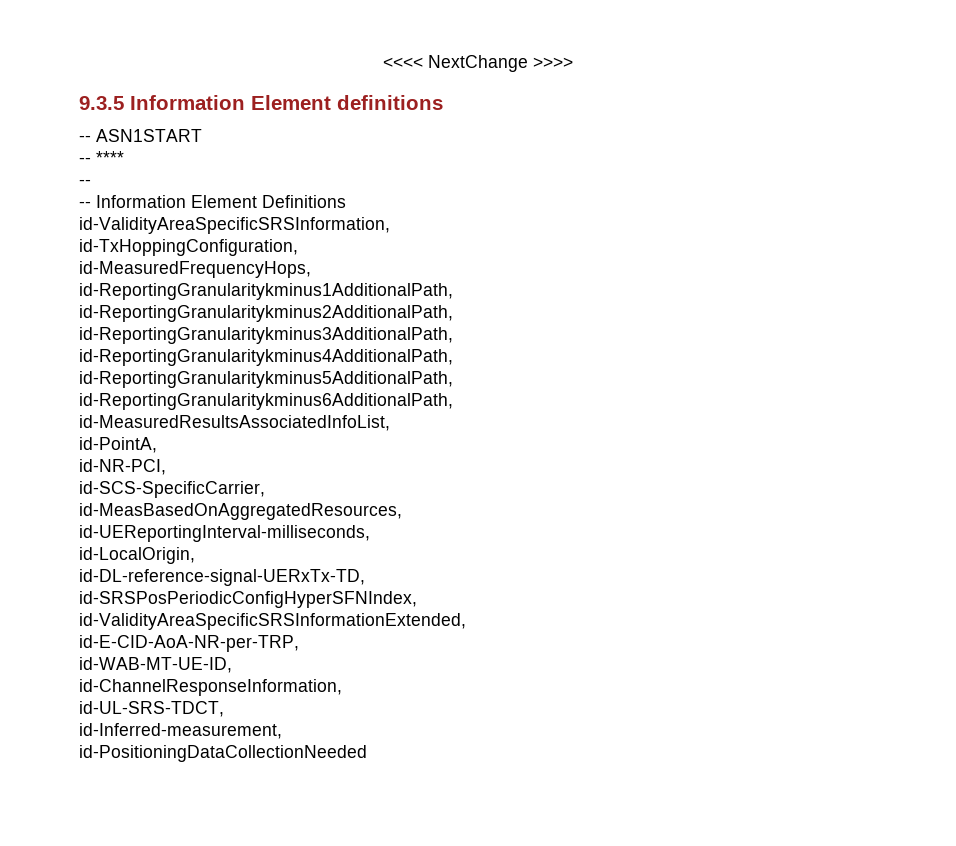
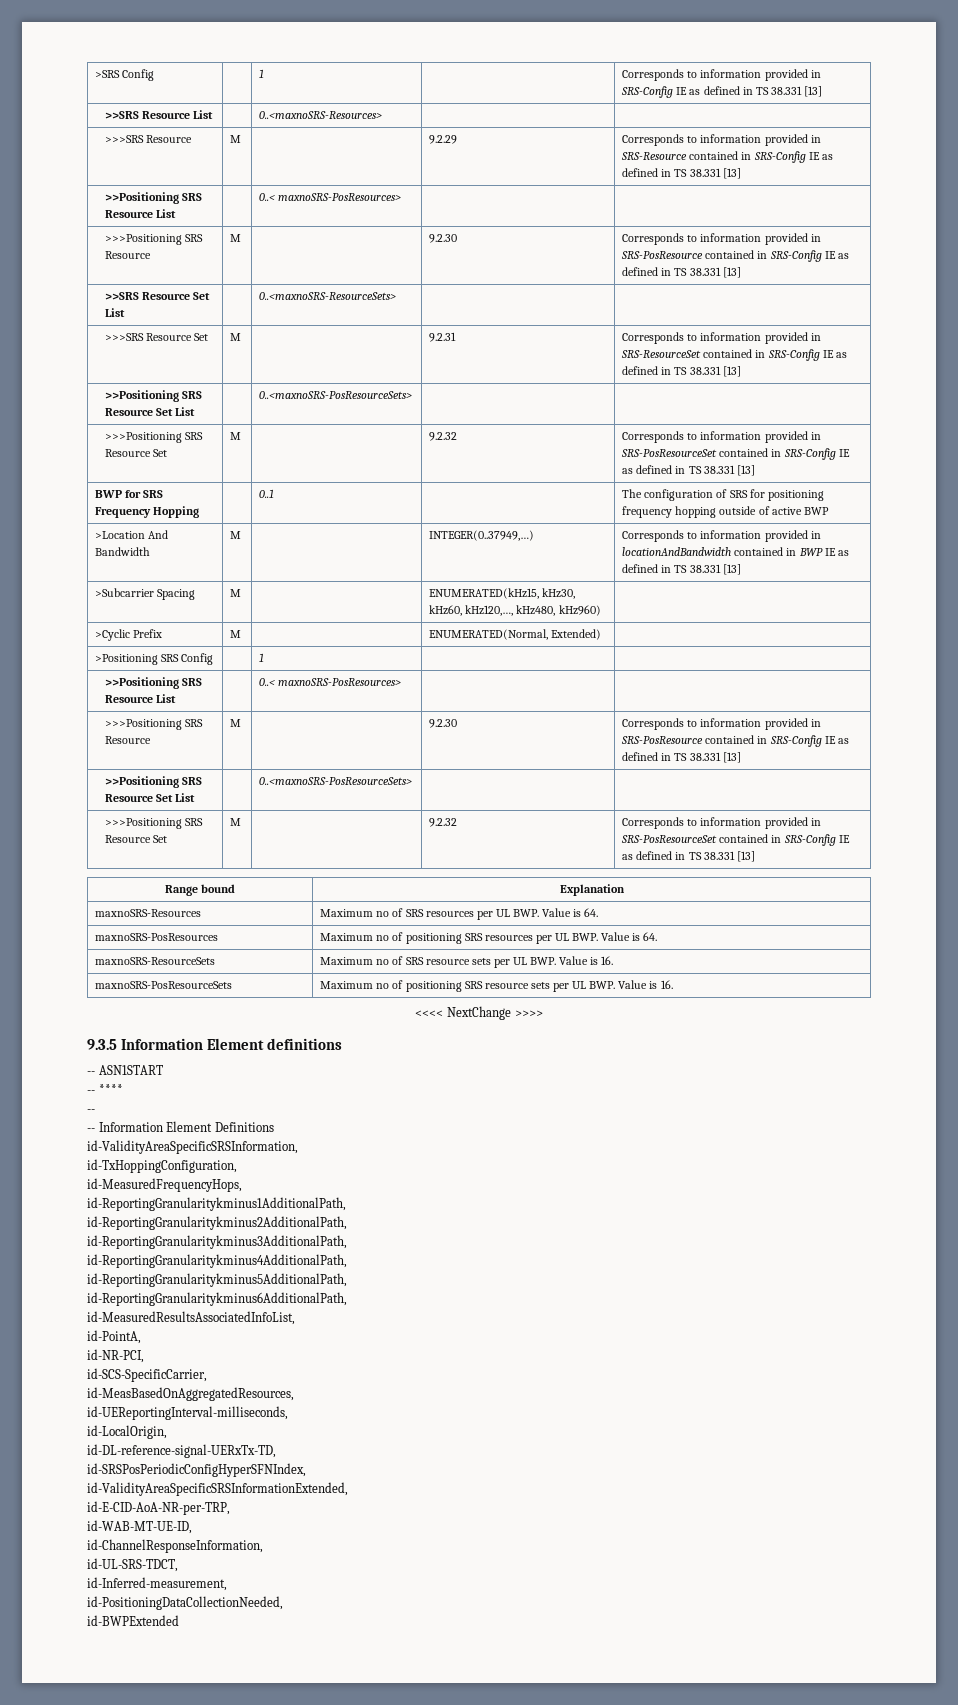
(383, 62) none -> [95,69,155,81] [259,69,265,78] [622,69,821,81] [621,86,822,98] [104,110,213,119] [259,111,383,119] [104,135,192,143] [230,135,242,143] [429,135,458,144] [622,134,821,146] [621,151,833,163] [622,168,741,179] [104,192,202,204] [104,209,176,218] [259,193,402,201] [104,234,203,245] [104,251,151,259] [230,234,242,242] [429,234,458,243] [622,233,821,245] [621,250,849,262] [622,267,741,278] [104,292,210,300] [104,308,125,317] [259,292,397,300] [104,333,208,341] [230,333,242,341] [429,332,457,342] [622,332,821,344] [621,349,847,361] [622,366,741,377] [104,390,202,402] [104,407,195,416] [259,391,413,399] [104,432,203,443] [104,449,167,457] [230,432,242,440] [429,432,458,441] [622,431,821,443] [621,448,850,460] [622,465,755,476] [95,490,164,498] [95,506,200,518] [259,489,275,498] [622,489,824,501] [622,506,829,518] [95,530,169,539] [95,547,151,556] [230,531,242,539] [429,530,535,541] [622,530,821,542] [622,547,849,556] [622,564,741,575] [95,588,196,600] [230,589,242,597] [429,588,576,599] [429,605,601,616] [95,629,163,641] [230,630,242,638] [429,629,602,640] [95,653,214,665] [259,653,265,662] [104,677,202,689] [104,694,176,703] [259,678,402,686] [104,719,203,730] [104,736,151,744] [230,719,242,727] [429,719,458,728] [622,718,821,730] [621,735,849,747] [622,752,741,763] [104,776,202,788] [104,793,195,802] [259,777,413,785] [104,818,203,829] [104,835,167,843] [230,818,242,826] [429,818,458,827] [622,817,821,829] [621,834,850,846] [622,851,755,862] [164,884,236,896] [559,884,625,896] [95,909,202,917] [320,908,599,920] [95,933,219,941] [320,932,658,944] [95,957,216,965] [320,956,614,968] [95,981,233,989] [320,980,673,992] >SRS Config | | 1 | | Corresponds to information provided in SRS-Config IE as defined in TS 38.331 [13] // >>SRS Resource List | | 0..<maxnoSRS-Resources> | | // >>>SRS Resource | M | | 9.2.29 | Corresponds to information provided in SRS-Resource contained in SRS-Config IE as defined in TS 38.331 [13] // >>Positioning SRS Resource List | | 0..< maxnoSRS-PosResources> | | // >>>Positioning SRS Resource | M | | 9.2.30 | Corresponds to information provided in SRS-PosResource contained in SRS-Config IE as defined in TS 38.331 [13] // >>SRS Resource Set List | | 0..<maxnoSRS-ResourceSets> | | // >>>SRS Resource Set | M | | 9.2.31 | Corresponds to information provided in SRS-ResourceSet contained in SRS-Config IE as defined in TS 38.331 [13] // >>Positioning SRS Resource Set List | | 0..<maxnoSRS-PosResourceSets> | | // >>>Positioning SRS Resource Set | M | | 9.2.32 | Corresponds to information provided in SRS-PosResourceSet contained in SRS-Config IE as defined in TS 38.331 [13] // BWP for SRS Frequency Hopping | | 0..1 | | The configuration of SRS for positioning frequency hopping outside of active BWP // >Location And Bandwidth | M | | INTEGER(0..37949,…) | Corresponds to information provided in locationAndBandwidth contained in BWP IE as defined in TS 38.331 [13] // >Subcarrier Spacing | M | | ENUMERATED(kHz15, kHz30, kHz60, kHz120,…, kHz480, kHz960) | // >Cyclic Prefix | M | | ENUMERATED(Normal, Extended) | // >Positioning SRS Config | | 1 | | // >>Positioning SRS Resource List | | 0..< maxnoSRS-PosResources> | | // >>>Positioning SRS Resource | M | | 9.2.30 | Corresponds to information provided in SRS-PosResource contained in SRS-Config IE as defined in TS 38.331 [13] // >>Positioning SRS Resource Set List | | 0..<maxnoSRS-PosResourceSets> | | // >>>Positioning SRS Resource Set | M | | 9.2.32 | Corresponds to information provided in SRS-PosResourceSet contained in SRS-Config IE as defined in TS 38.331 [13] // Range bound | Explanation // maxnoSRS-Resources | Maximum no of SRS resources per UL BWP. Value is 64. // maxnoSRS-PosResources | Maximum no of positioning SRS resources per UL BWP. Value is 64. // maxnoSRS-ResourceSets | Maximum no of SRS resource sets per UL BWP. Value is 16. // maxnoSRS-PosResourceSets | Maximum no of positioning SRS resource sets per UL BWP. Value is 16. //
[79,745,367,762] id-PositioningDataCollectionNeeded -> [87,1596,283,1610] [87,1615,179,1626] id-PositioningDataCollectionNeeded, // id-BWPExtended

